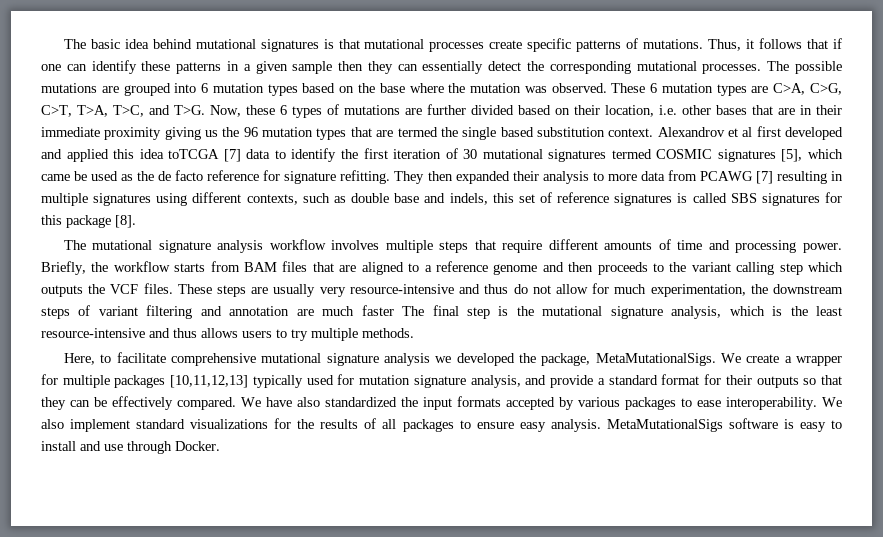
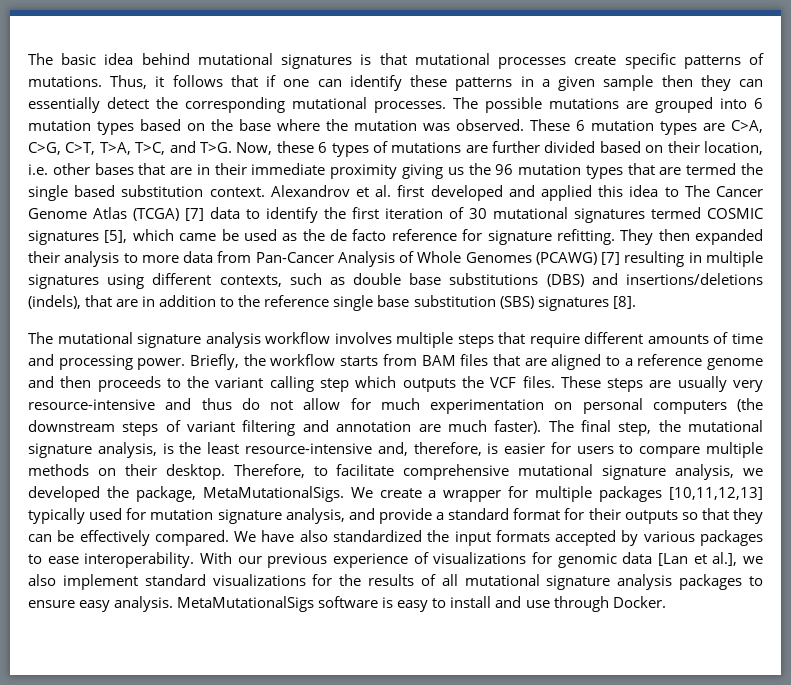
[742,127,753,137] al -> [375,185,392,197] al.
[168,149,220,159] toTCGA -> [664,185,764,197] [28,207,179,221] to The Cancer Genome Atlas (TCGA)
[699,171,753,181] PCAWG -> [255,251,597,267] Pan-Cancer Analysis of Whole Genomes (PCAWG)
[424,192,842,206] [41,215,111,228] and indels, this set of reference signatures is called SBS signatures for this package -> [449,273,764,287] [28,295,609,311] substitutions (DBS) and insertions/deletions (indels), that are in addition to the reference single base substitution (SBS) signatures
[650,284,768,297] experimentation, the -> [430,398,763,414] experimentation on personal computers (the
[361,305,394,316] faster -> [494,420,542,434] faster).
[466,306,509,319] step is -> [618,422,652,436] step,
[729,306,765,316] which -> (157, 450) none
[149,328,414,341] [63,353,95,365] and thus allows users to try multiple methods. // Here, -> [377,442,764,458] [28,464,305,480] and, therefore, is easier for users to compare multiple methods on their desktop. Therefore,
[383,353,430,366] analysis -> [675,464,735,480] analysis,
[822,397,842,407] We -> [200,552,763,568] With our previous experience of visualizations for genomic data [Lan et al.], we
(397, 424) none -> [464,574,673,590] mutational signature analysis

